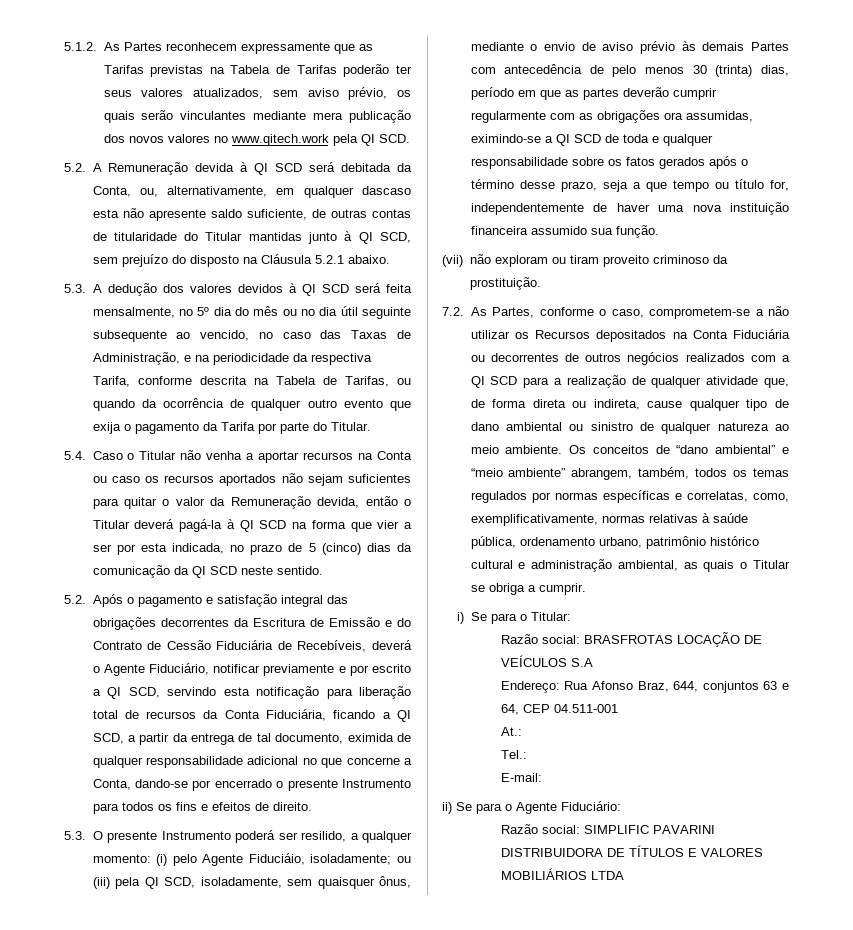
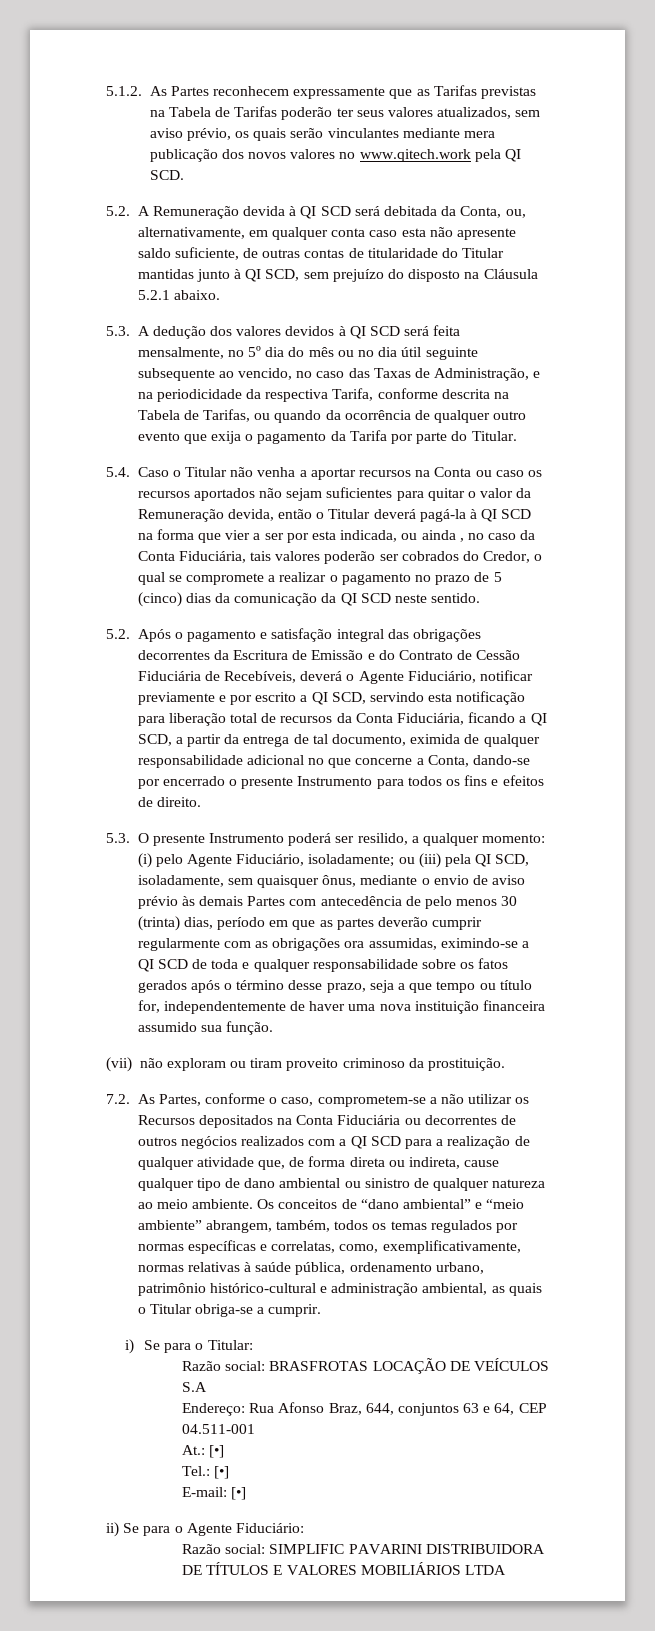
[362,186,412,195] dascaso -> [331,228,398,237] conta caso
(224, 548) none -> [401,530,536,542] [137,551,543,564] [137,572,411,585] ou ainda , no caso da Conta Fiduciária, tais valores poderão ser cobrados do Credor, o qual se compromete a realizar o pagamento
[248,853,305,865] Fiduciáio, -> [236,854,305,866] Fiduciário,
[709,536,759,546] [470,560,513,569] histórico cultural -> [209,1283,316,1293] histórico-cultural
[470,583,525,595] se obriga -> [195,1304,254,1317] obriga-se
(522, 731) none -> [209,1445,225,1458] [•]
(527, 754) none -> [214,1466,230,1479] [•]
(542, 777) none -> [231,1487,247,1500] [•]

